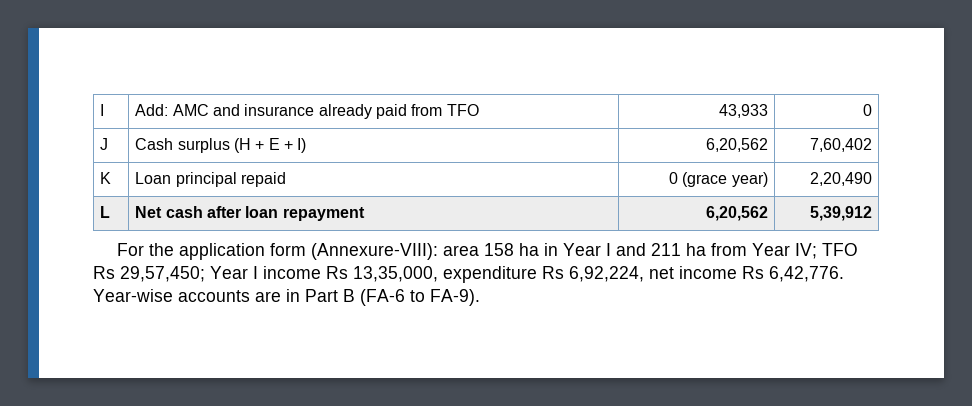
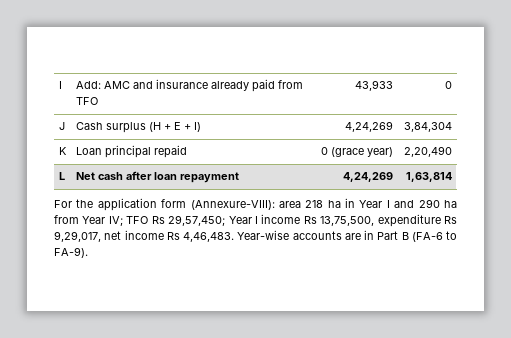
[705,138,768,152] [809,138,872,152] 6,20,562 | 7,60,402 -> [345,121,394,132] [404,122,453,132] 4,24,269 | 3,84,304
[705,206,768,221] [809,206,872,221] 6,20,562 | 5,39,912 -> [343,172,394,182] [406,172,453,182] 4,24,269 | 1,63,814
[483,243,514,256] 158 -> [305,200,324,208] 218
[650,243,681,256] 211 -> [418,199,440,208] 290
[353,266,438,282] 13,35,000, -> [320,216,375,226] 13,75,500,
[569,266,644,282] 6,92,224, -> [54,231,101,242] 9,29,017,
[769,266,844,282] 6,42,776. -> [183,232,234,242] 4,46,483.

